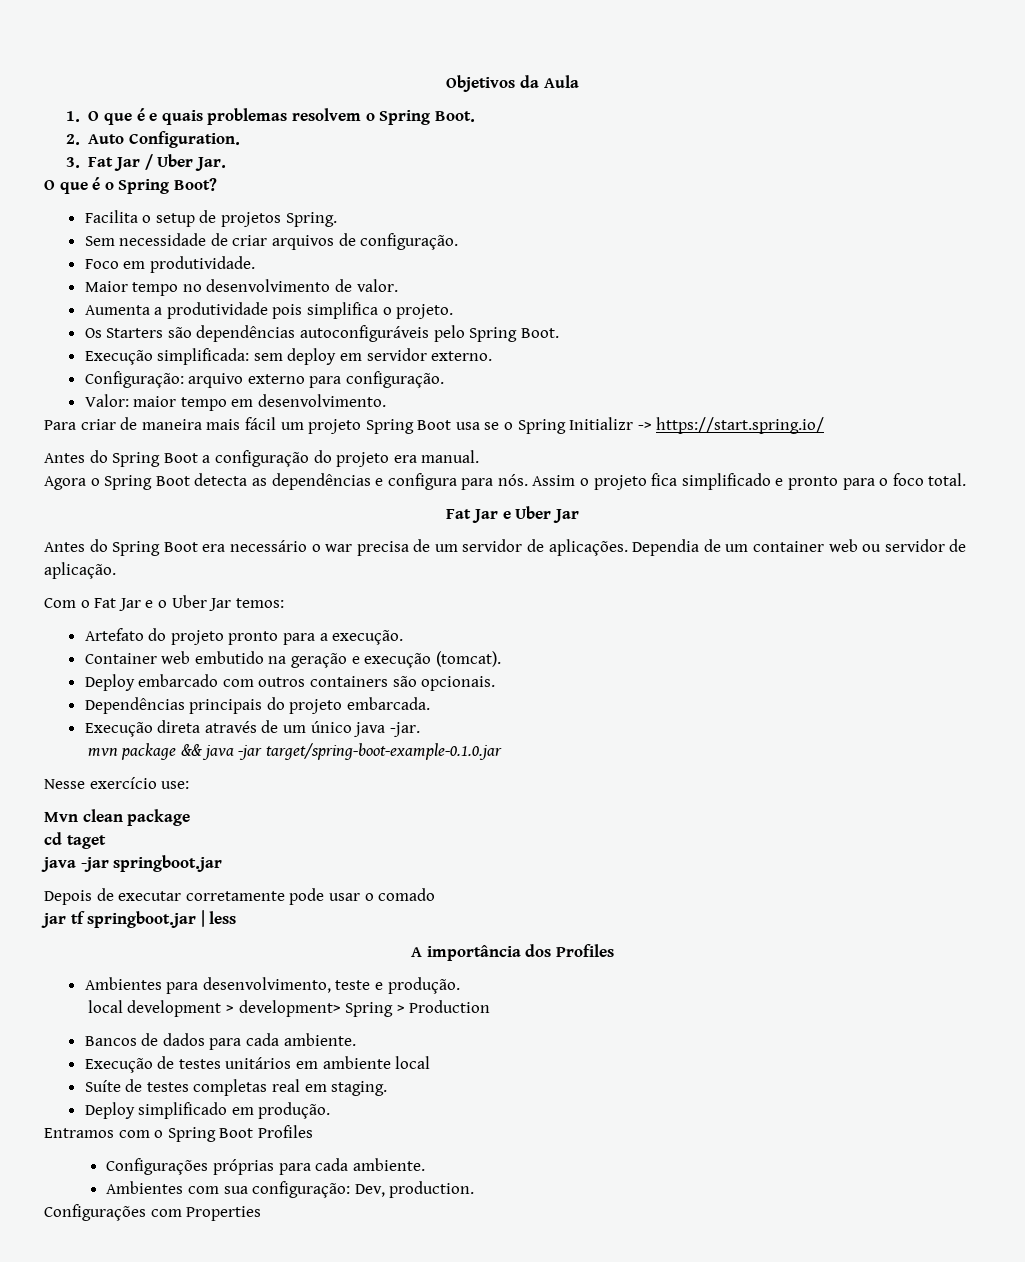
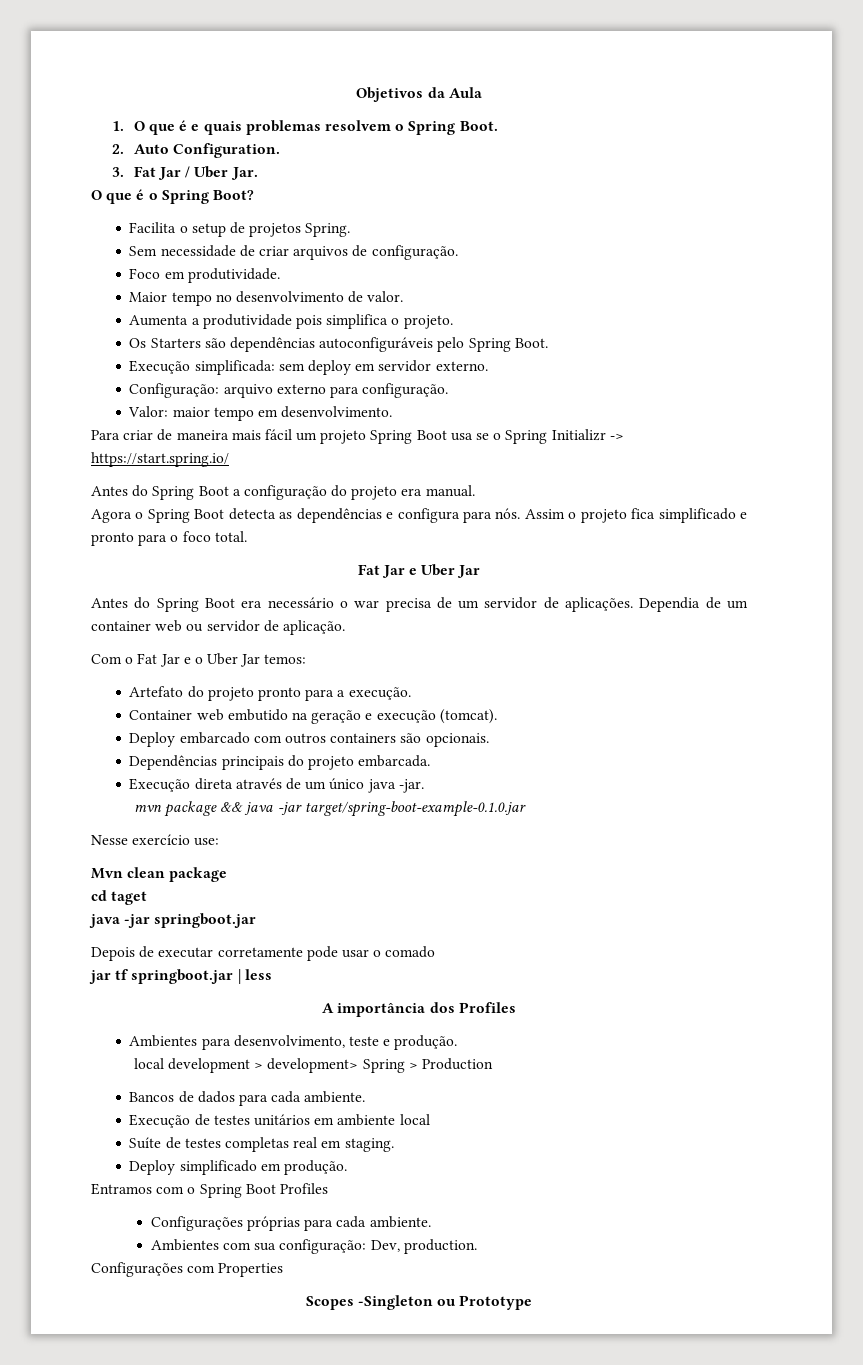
(262, 1213) none -> [305,1295,533,1310] // Scopes -Singleton ou Prototype

